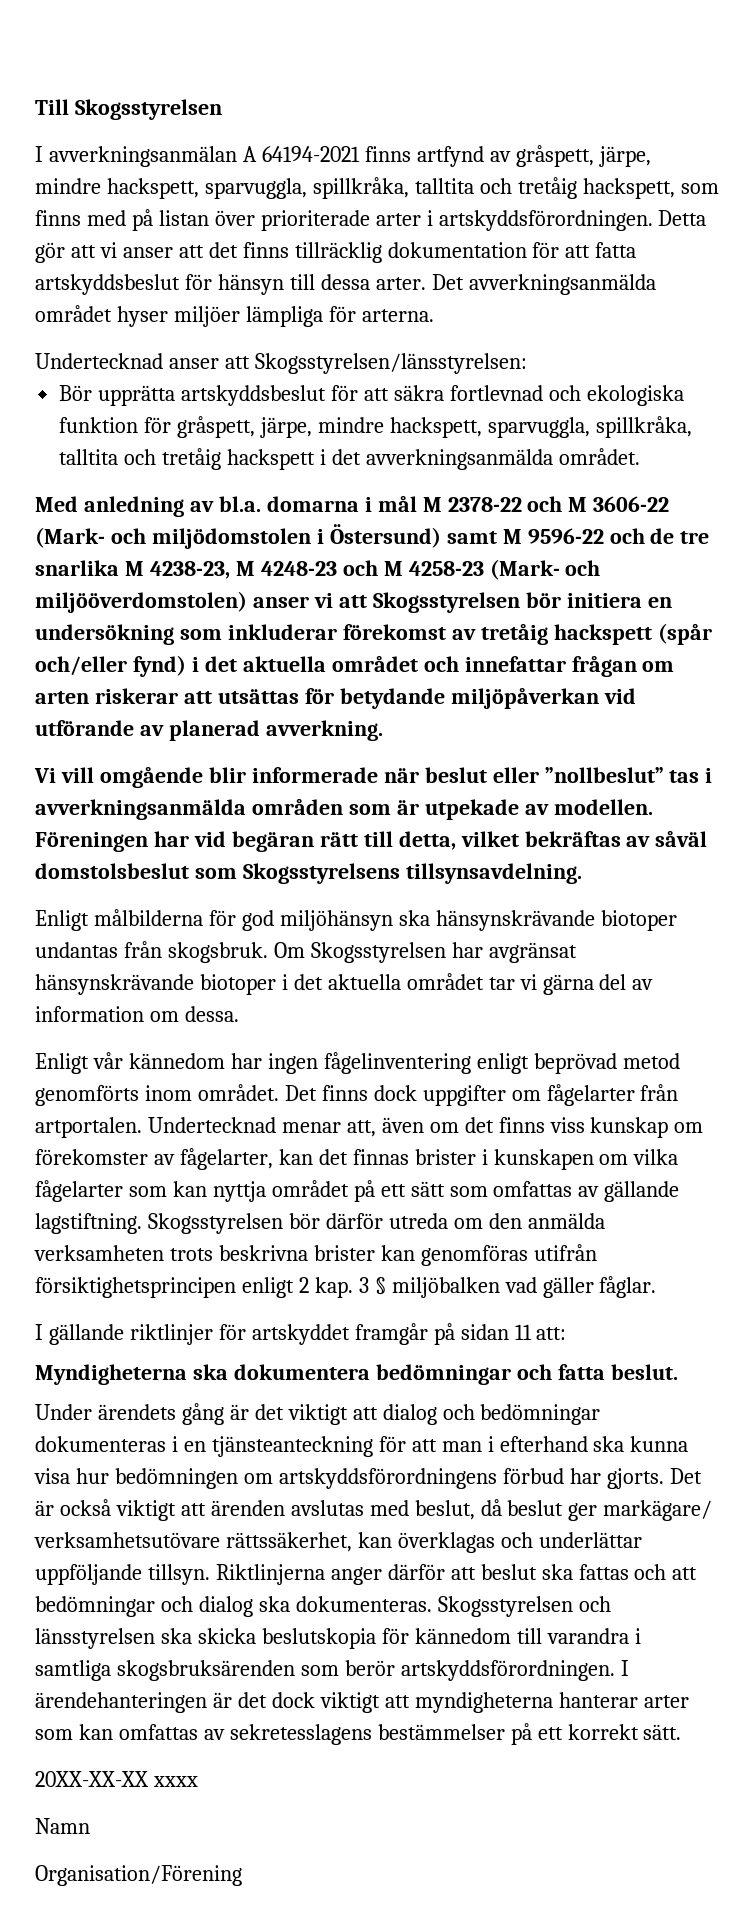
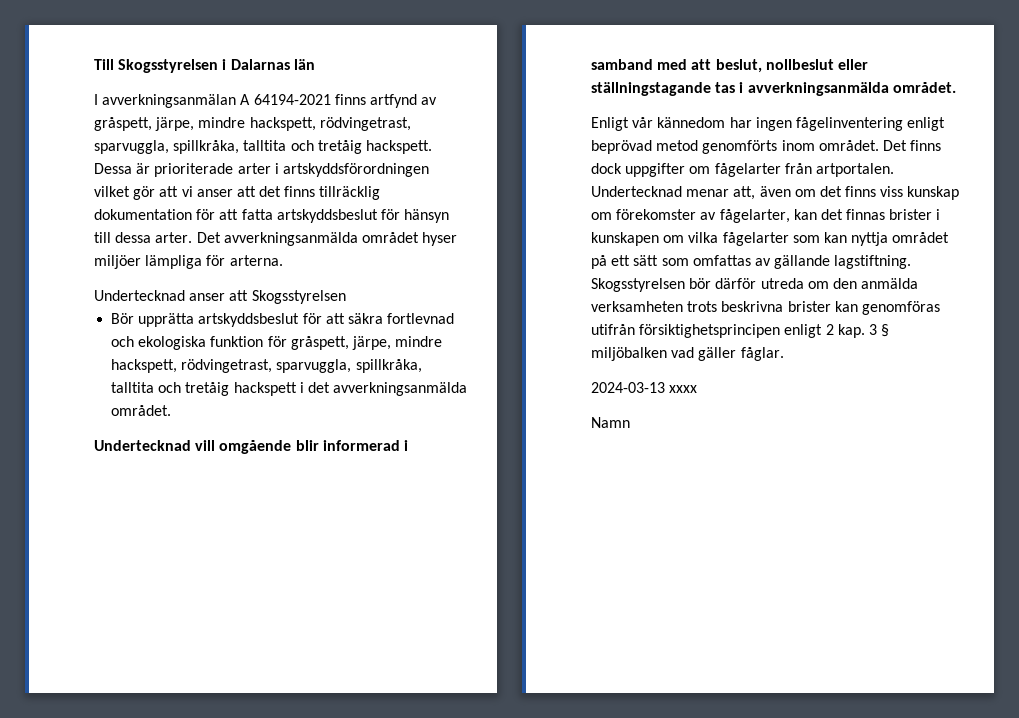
(222, 109) none -> [222,59,315,70] i Dalarnas län
[204,177,719,199] [35,209,255,231] sparvuggla, spillkråka, talltita och tretåig hackspett, som finns med på listan över -> [319,117,411,131] [94,140,432,154] [94,163,151,174] rödvingetrast, sparvuggla, spillkråka, talltita och tretåig hackspett. Dessa är
[438,210,707,231] artskyddsförordningen. Detta -> [282,163,429,177] [94,186,130,197] artskyddsförordningen vilket
[254,353,527,374] Skogsstyrelsen/länsstyrelsen: -> [251,290,346,304] Skogsstyrelsen
(482, 427) none -> [181,359,273,373] rödvingetrast,
[35,495,670,517] [35,524,710,549] [35,559,601,580] [35,591,672,613] [35,623,712,645] [35,655,675,677] [35,687,636,709] [35,720,383,741] [34,766,713,788] [35,798,653,820] [35,830,708,852] [35,863,582,884] [35,909,677,931] [35,941,577,963] [35,973,654,995] [35,1006,239,1022] Med anledning av bl.a. domarna i mål M 2378-22 och M 3606-22 (Mark- och miljödomstolen i Östersund) samt M 9596-22 och de tre snarlika M 4238-23, M 4248-23 och M 4258-23 (Mark- och miljööverdomstolen) anser vi att Skogsstyrelsen bör initiera en undersökning som inkluderar förekomst av tretåig hackspett (spår och/eller fynd) i det aktuella området och innefattar frågan om arten riskerar att utsättas för betydande miljöpåverkan vid utförande av planerad avverkning. // Vi vill omgående blir informerade när beslut eller ”nollbeslut” tas i avverkningsanmälda områden som är utpekade av modellen. Föreningen har vid begäran rätt till detta, vilket bekräftas av såväl domstolsbeslut som Skogsstyrelsens tillsynsavdelning. // Enligt målbilderna för god miljöhänsyn ska hänsynskrävande biotoper undantas från skogsbruk. Om Skogsstyrelsen har avgränsat hänsynskrävande biotoper i det aktuella området tar vi gärna del av information om dessa. -> [94,440,408,454] [591,59,868,73] [591,82,956,96] Undertecknad vill omgående blir informerad i samband med att beslut, nollbeslut eller ställningstagande tas i avverkningsanmälda området.
[35,1323,567,1345] [35,1364,678,1385] [35,1403,601,1425] [35,1436,689,1457] [34,1468,702,1489] [35,1499,713,1521] [34,1532,642,1553] [35,1564,698,1585] [35,1596,611,1617] [35,1628,641,1649] [35,1660,629,1681] [35,1692,689,1713] [35,1723,682,1745] [35,1771,149,1787] I gällande riktlinjer för artskyddet framgår på sidan 11 att: // Myndigheterna ska dokumentera bedömningar och fatta beslut. // Under ärendets gång är det viktigt att dialog och bedömningar dokumenteras i en tjänsteanteckning för att man i efterhand ska kunna visa hur bedömningen om artskyddsförordningens förbud har gjorts. Det är också viktigt att ärenden avslutas med beslut, då beslut ger markägare/ verksamhetsutövare rättssäkerhet, kan överklagas och underlättar uppföljande tillsyn. Riktlinjerna anger därför att beslut ska fattas och att bedömningar och dialog ska dokumenteras. Skogsstyrelsen och länsstyrelsen ska skicka beslutskopia för kännedom till varandra i samtliga skogsbruksärenden som berör artskyddsförordningen. I ärendehanteringen är det dock viktigt att myndigheterna hanterar arter som kan omfattas av sekretesslagens bestämmelser på ett korrekt sätt. // 20XX-XX-XX -> [591,382,665,393] 2024-03-13
[35,1865,242,1886] // Organisation/Förening -> (630, 422) none

